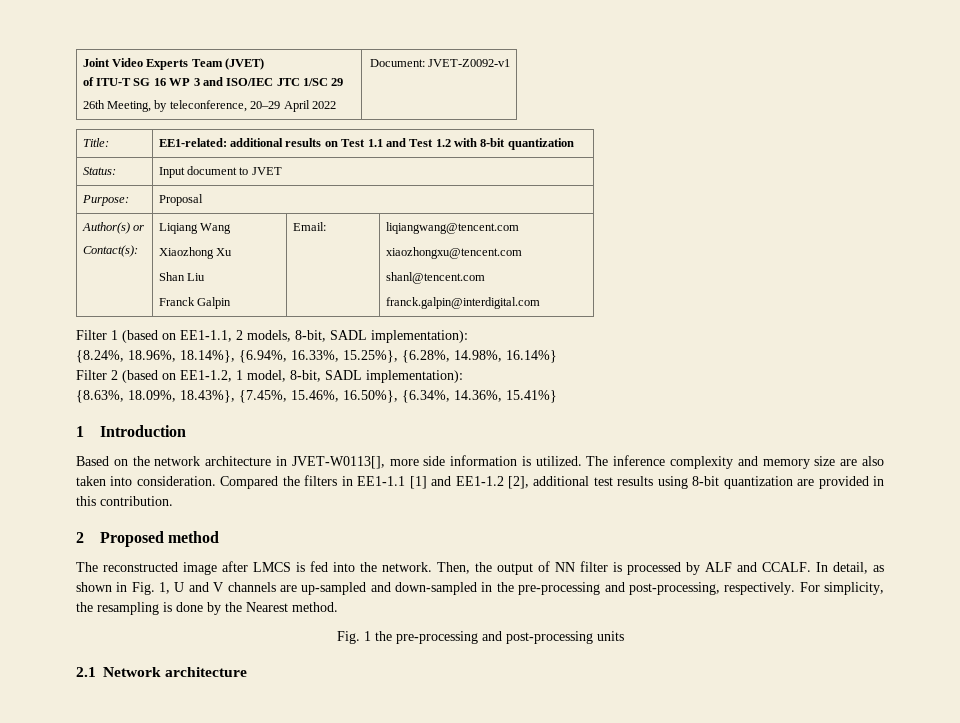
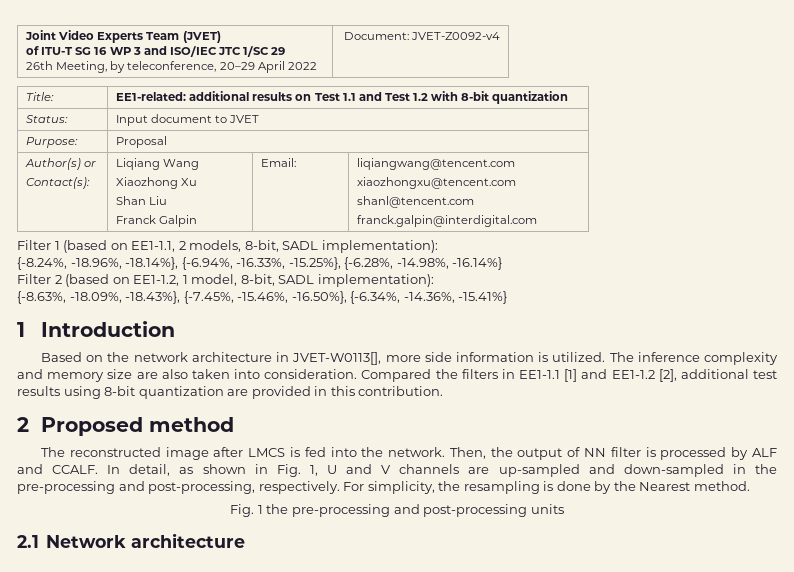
[428,59,511,67] JVET-Z0092-v1 -> [410,32,500,40] JVET-Z0092-v4
[76,350,557,363] {8.24%, 18.96%, 18.14%}, {6.94%, 16.33%, 15.25%}, {6.28%, 14.98%, 16.14%} -> [17,257,503,270] {-8.24%, -18.96%, -18.14%}, {-6.94%, -16.33%, -15.25%}, {-6.28%, -14.98%, -16.14%}
[76,390,557,403] {8.63%, 18.09%, 18.43%}, {7.45%, 15.46%, 16.50%}, {6.34%, 14.36%, 15.41%} -> [17,291,508,304] {-8.63%, -18.09%, -18.43%}, {-7.45%, -15.46%, -16.50%}, {-6.34%, -14.36%, -15.41%}

